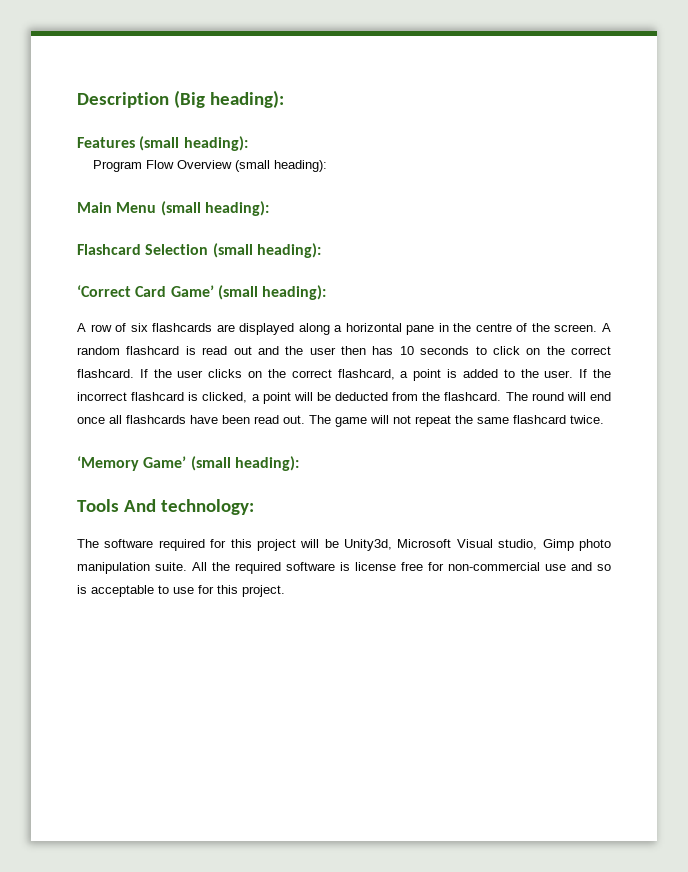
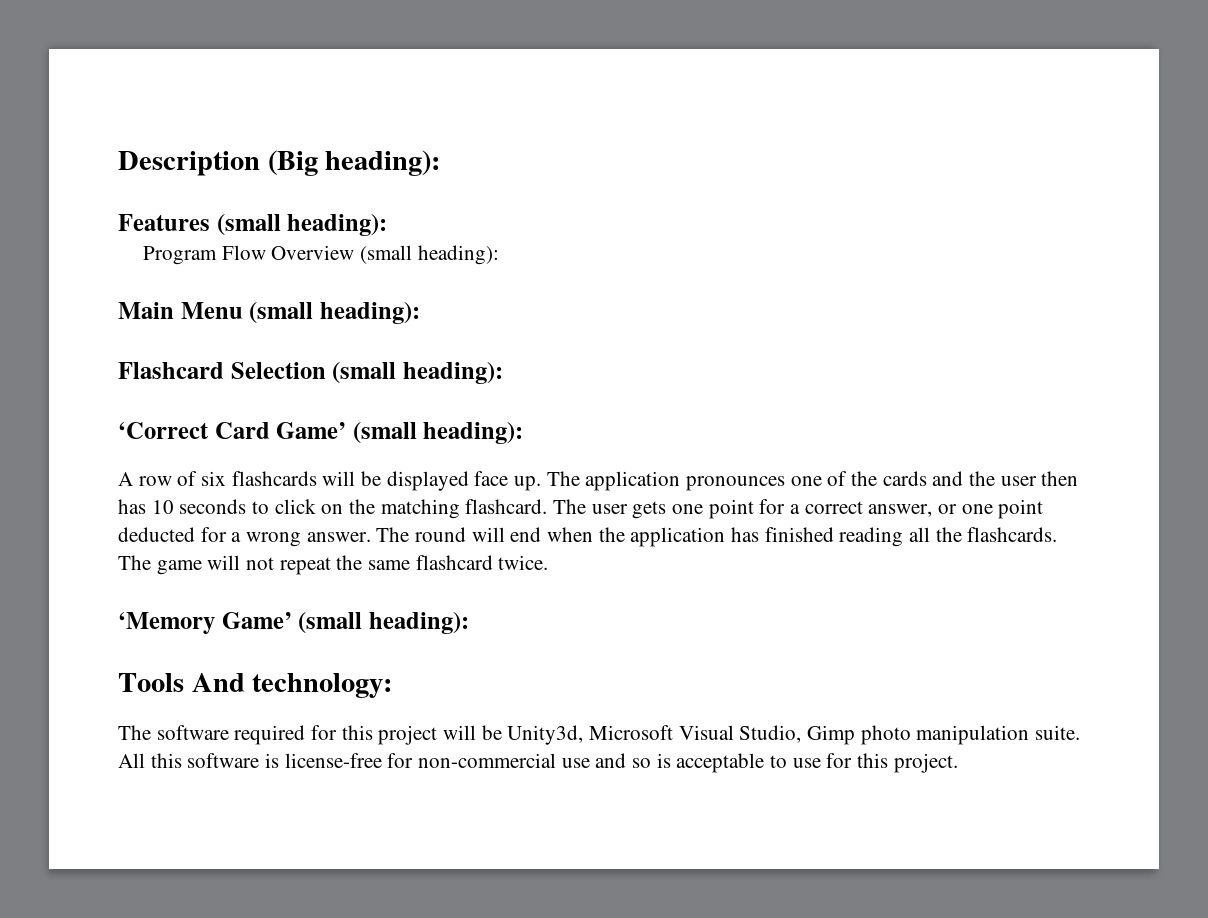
[216,323,611,335] [77,346,252,355] are displayed along a horizontal pane in the centre of the screen. A random flashcard is read out -> [322,471,927,491] will be displayed face up. The application pronounces one of the cards
[571,346,611,355] [77,369,611,381] [77,392,611,404] [77,415,305,424] correct flashcard. If the user clicks on the correct flashcard, a point is added to the user. If the incorrect flashcard is clicked, a point will be deducted from the flashcard. The round will end once all flashcards have been read out. -> [380,499,1044,519] [118,527,1058,547] matching flashcard. The user gets one point for a correct answer, or one point deducted for a wrong answer. The round will end when the application has finished reading all the flashcards.
[498,539,538,550] studio, -> [739,725,802,743] Studio,
[212,562,423,574] the required software is license free -> [150,753,382,768] this software is license-free

